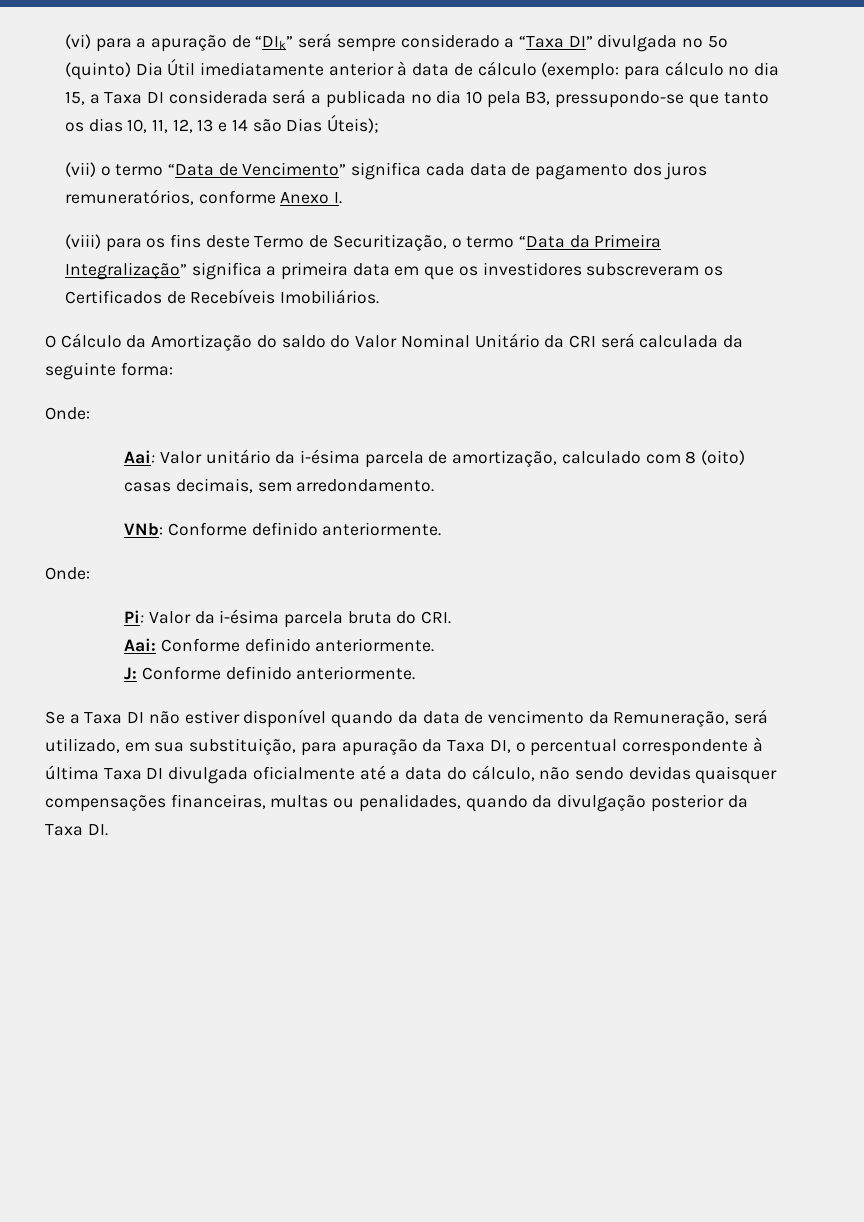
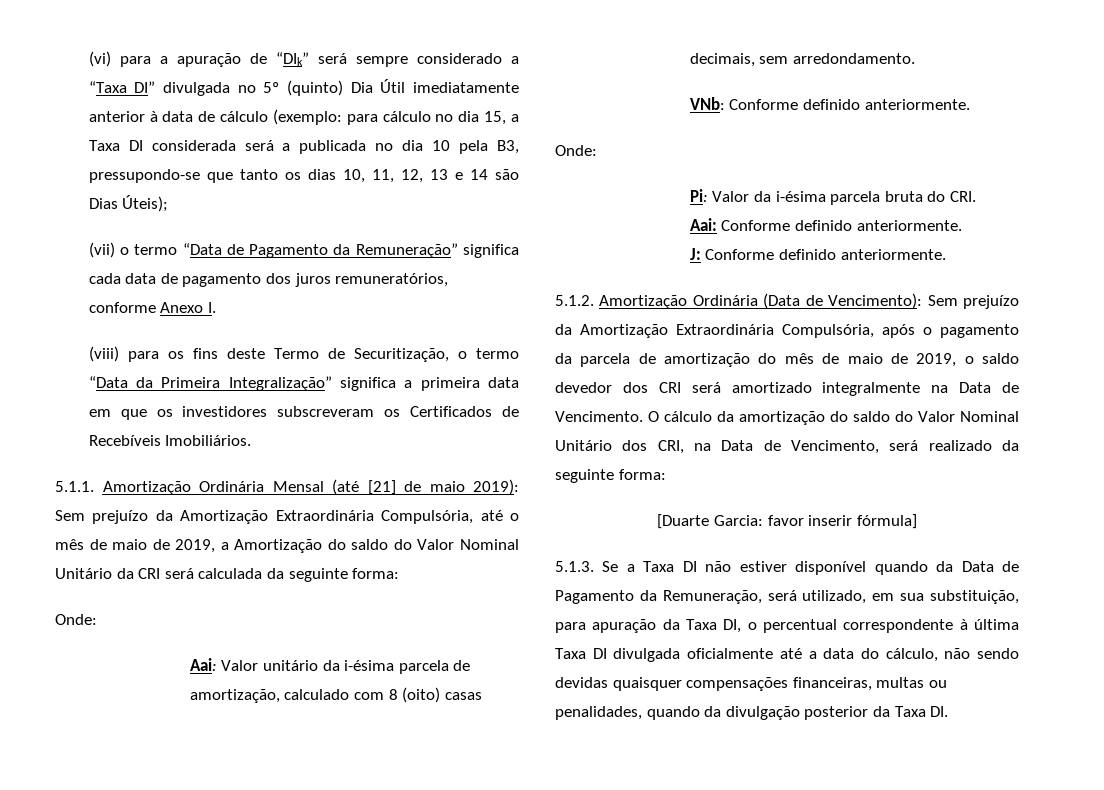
[242,162,347,176] Vencimento” -> [249,243,458,258] Pagamento da Remuneração”
[45,333,147,348] O Cálculo da -> [55,479,519,495] [55,510,519,524] [55,539,229,553] 5.1.1. Amortização Ordinária Mensal (até [21] de maio 2019): Sem prejuízo da Amortização Extraordinária Compulsória, até o mês de maio de 2019, a
(416, 673) none -> [555,293,1019,309] [555,324,1019,338] [555,353,1019,367] [555,382,1019,396] [555,411,1019,425] [555,440,1019,454] [555,469,666,483] [657,514,917,529] [555,561,594,572] 5.1.2. Amortização Ordinária (Data de Vencimento): Sem prejuízo da Amortização Extraordinária Compulsória, após o pagamento da parcela de amortização do mês de maio de 2019, o saldo devedor dos CRI será amortizado integralmente na Data de Vencimento. O cálculo da amortização do saldo do Valor Nominal Unitário dos CRI, na Data de Vencimento, será realizado da seguinte forma: // [Duarte Garcia: favor inserir fórmula] // 5.1.3.
[422,710,584,724] data de vencimento -> [961,561,1019,572] [555,590,634,604] Data de Pagamento

